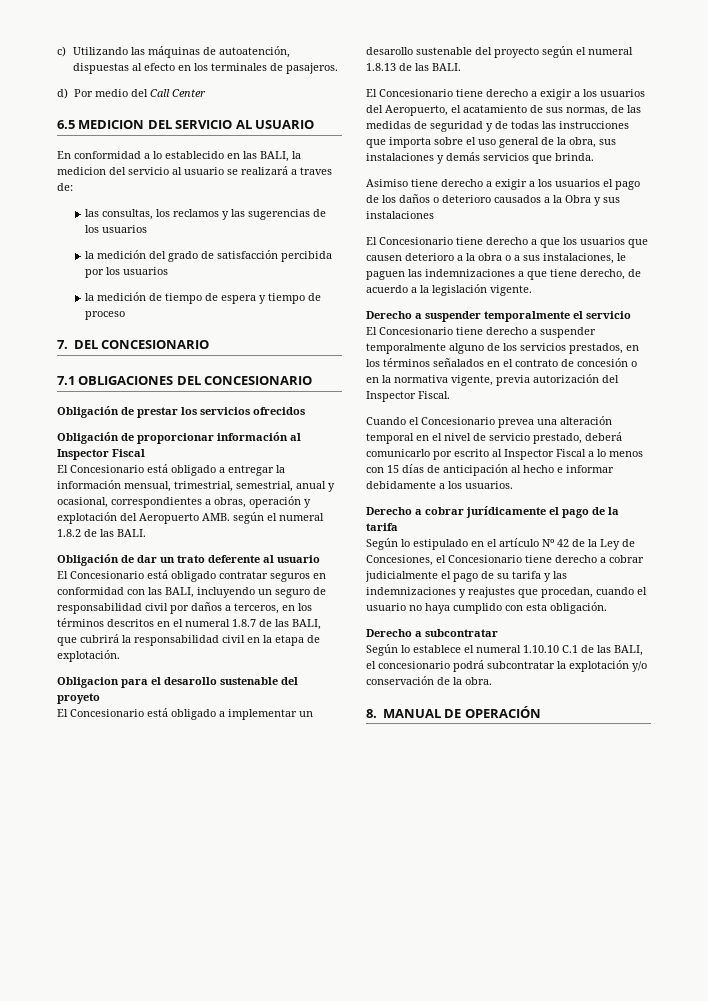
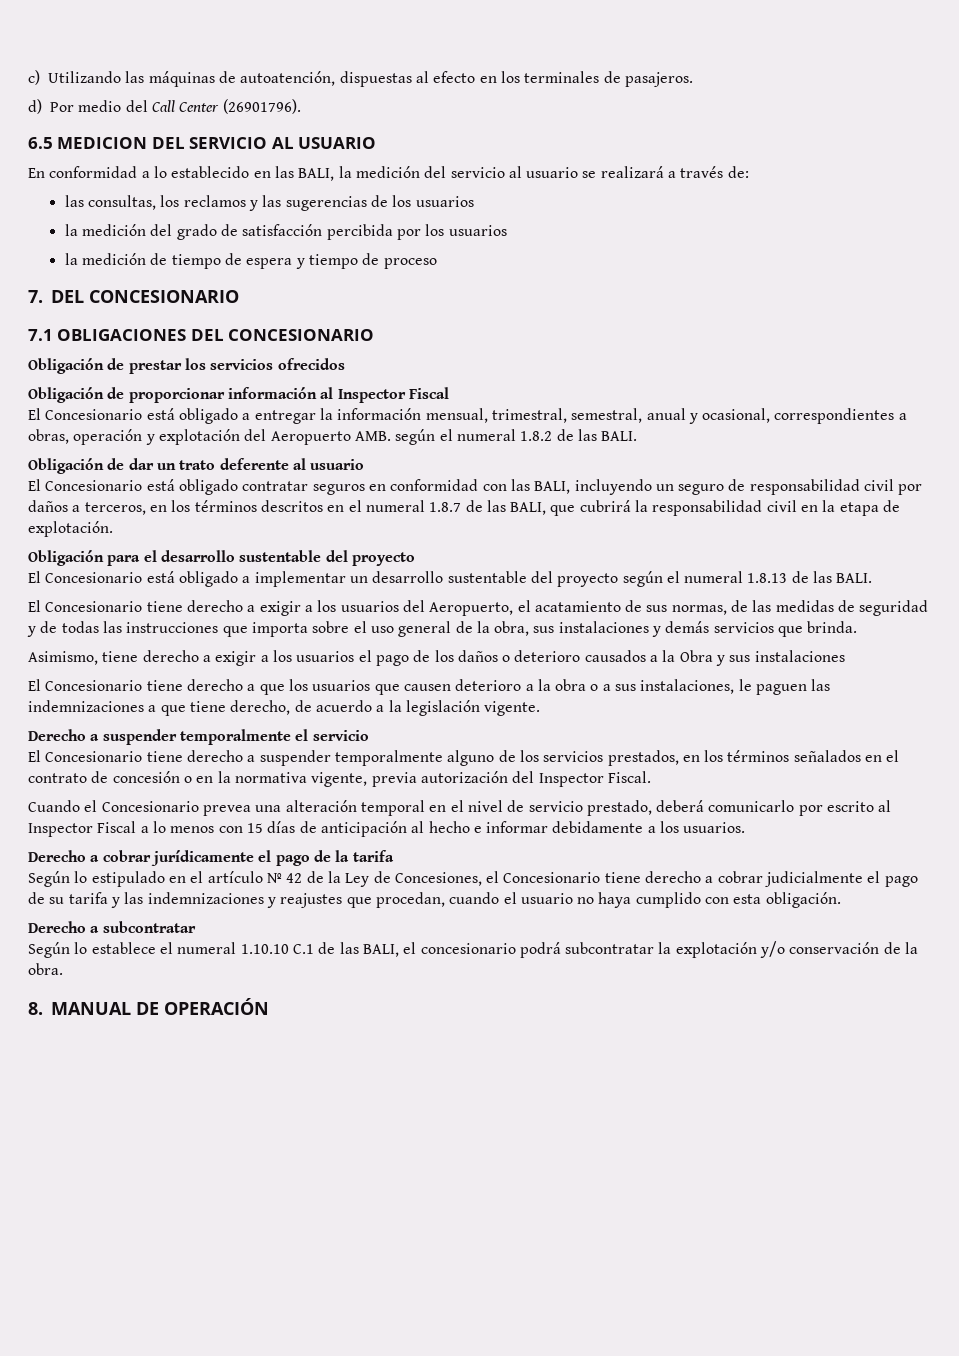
(206, 93) none -> [222,99,301,114] (26901796).
[57,167,106,175] medicion -> [355,166,420,178] medición
[300,167,332,175] traves -> [680,166,724,178] través
[174,481,293,492] trimestrial, semestrial, -> [491,408,643,423] trimestral, semestral,
[57,677,119,688] Obligacion -> [28,550,104,566] Obligación
[164,677,298,685] [57,693,100,704] desarollo sustenable del proyeto -> [160,550,415,566] desarrollo sustentable del proyecto
[366,47,472,55] desarollo sustenable -> [372,571,527,583] desarrollo sustentable
[366,179,408,187] Asimiso -> [28,651,98,665] Asimismo,

